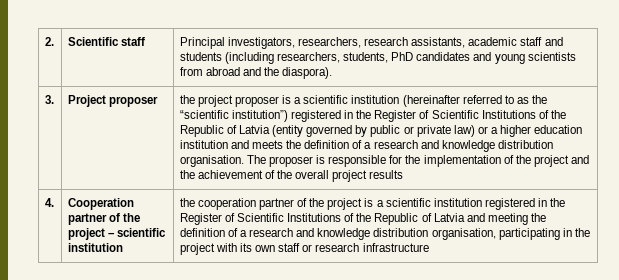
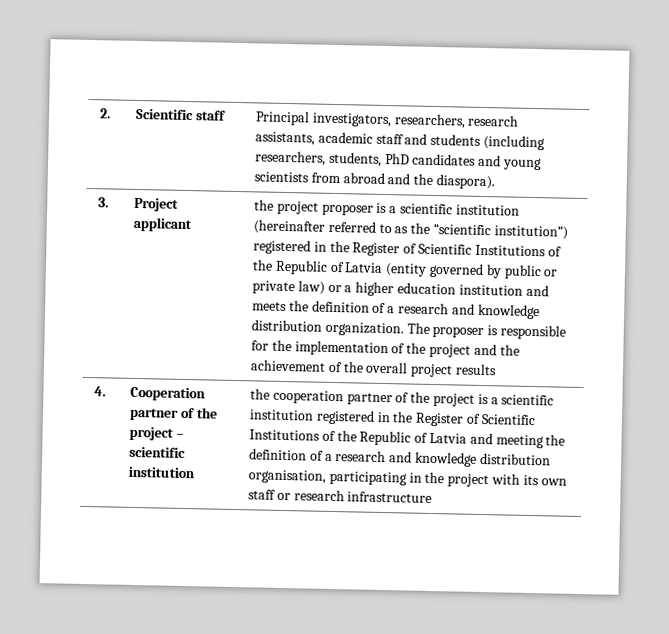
[108,96,158,107] proposer -> [133,216,193,233] applicant
[179,155,244,167] organisation. -> [324,321,404,337] organization.

